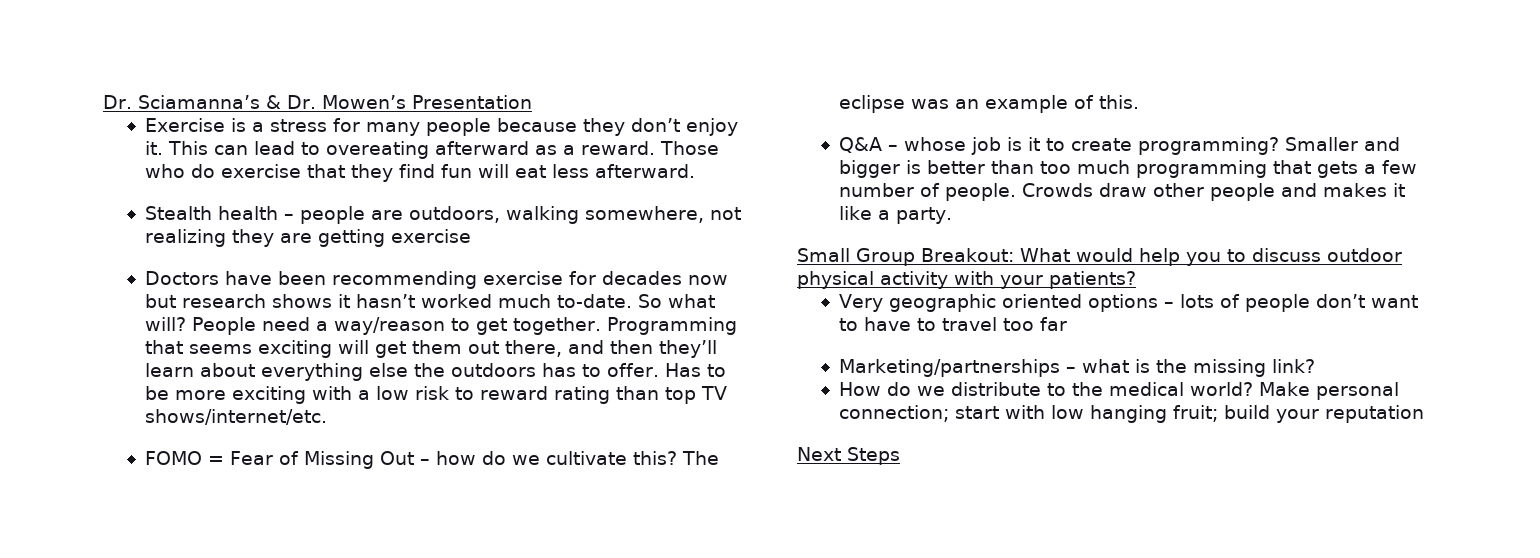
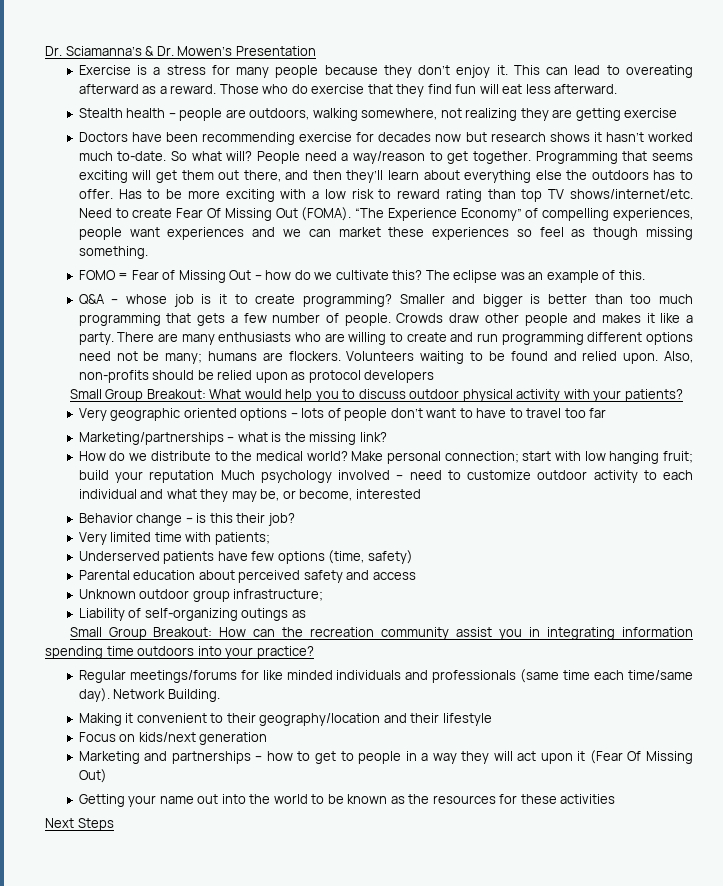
(328, 417) none -> [78,207,694,221] [78,227,694,240] [78,246,148,259] Need to create Fear Of Missing Out (FOMA). “The Experience Economy” of compelling experiences, people want experiences and we can market these experiences so feel as though missing something.
(953, 215) none -> [117,332,694,345] [78,351,694,364] [78,370,435,383] There are many enthusiasts who are willing to create and run programming different options need not be many; humans are flockers. Volunteers waiting to be found and relied upon. Also, non-profits should be relied upon as protocol developers
(1425, 414) none -> [220,470,693,483] [78,489,421,502] [78,513,295,526] [78,532,270,545] [78,550,413,564] [78,570,416,583] [78,589,324,602] [78,608,306,621] [69,627,694,640] [45,646,314,659] [78,669,693,683] [78,688,220,702] [78,713,492,726] [78,732,268,745] [78,750,694,764] [78,769,107,783] [78,794,616,807] Much psychology involved – need to customize outdoor activity to each individual and what they may be, or become, interested // Behavior change – is this their job? // Very limited time with patients; // Underserved patients have few options (time, safety) // Parental education about perceived safety and access // Unknown outdoor group infrastructure; // Liability of self-organizing outings as // Small Group Breakout: How can the recreation community assist you in integrating information spending time outdoors into your practice? // Regular meetings/forums for like minded individuals and professionals (same time each time/same day). Network Building. // Making it convenient to their geography/location and their lifestyle // Focus on kids/next generation // Marketing and partnerships – how to get to people in a way they will act upon it (Fear Of Missing Out) // Getting your name out into the world to be known as the resources for these activities

